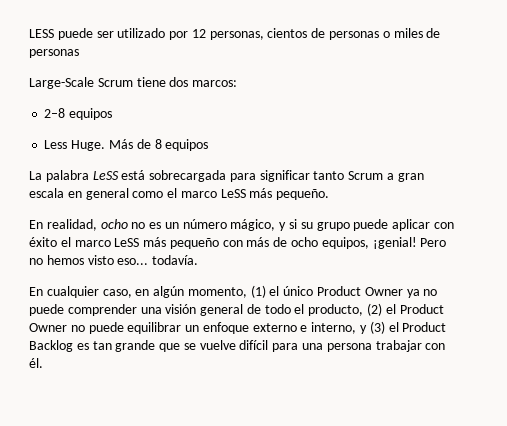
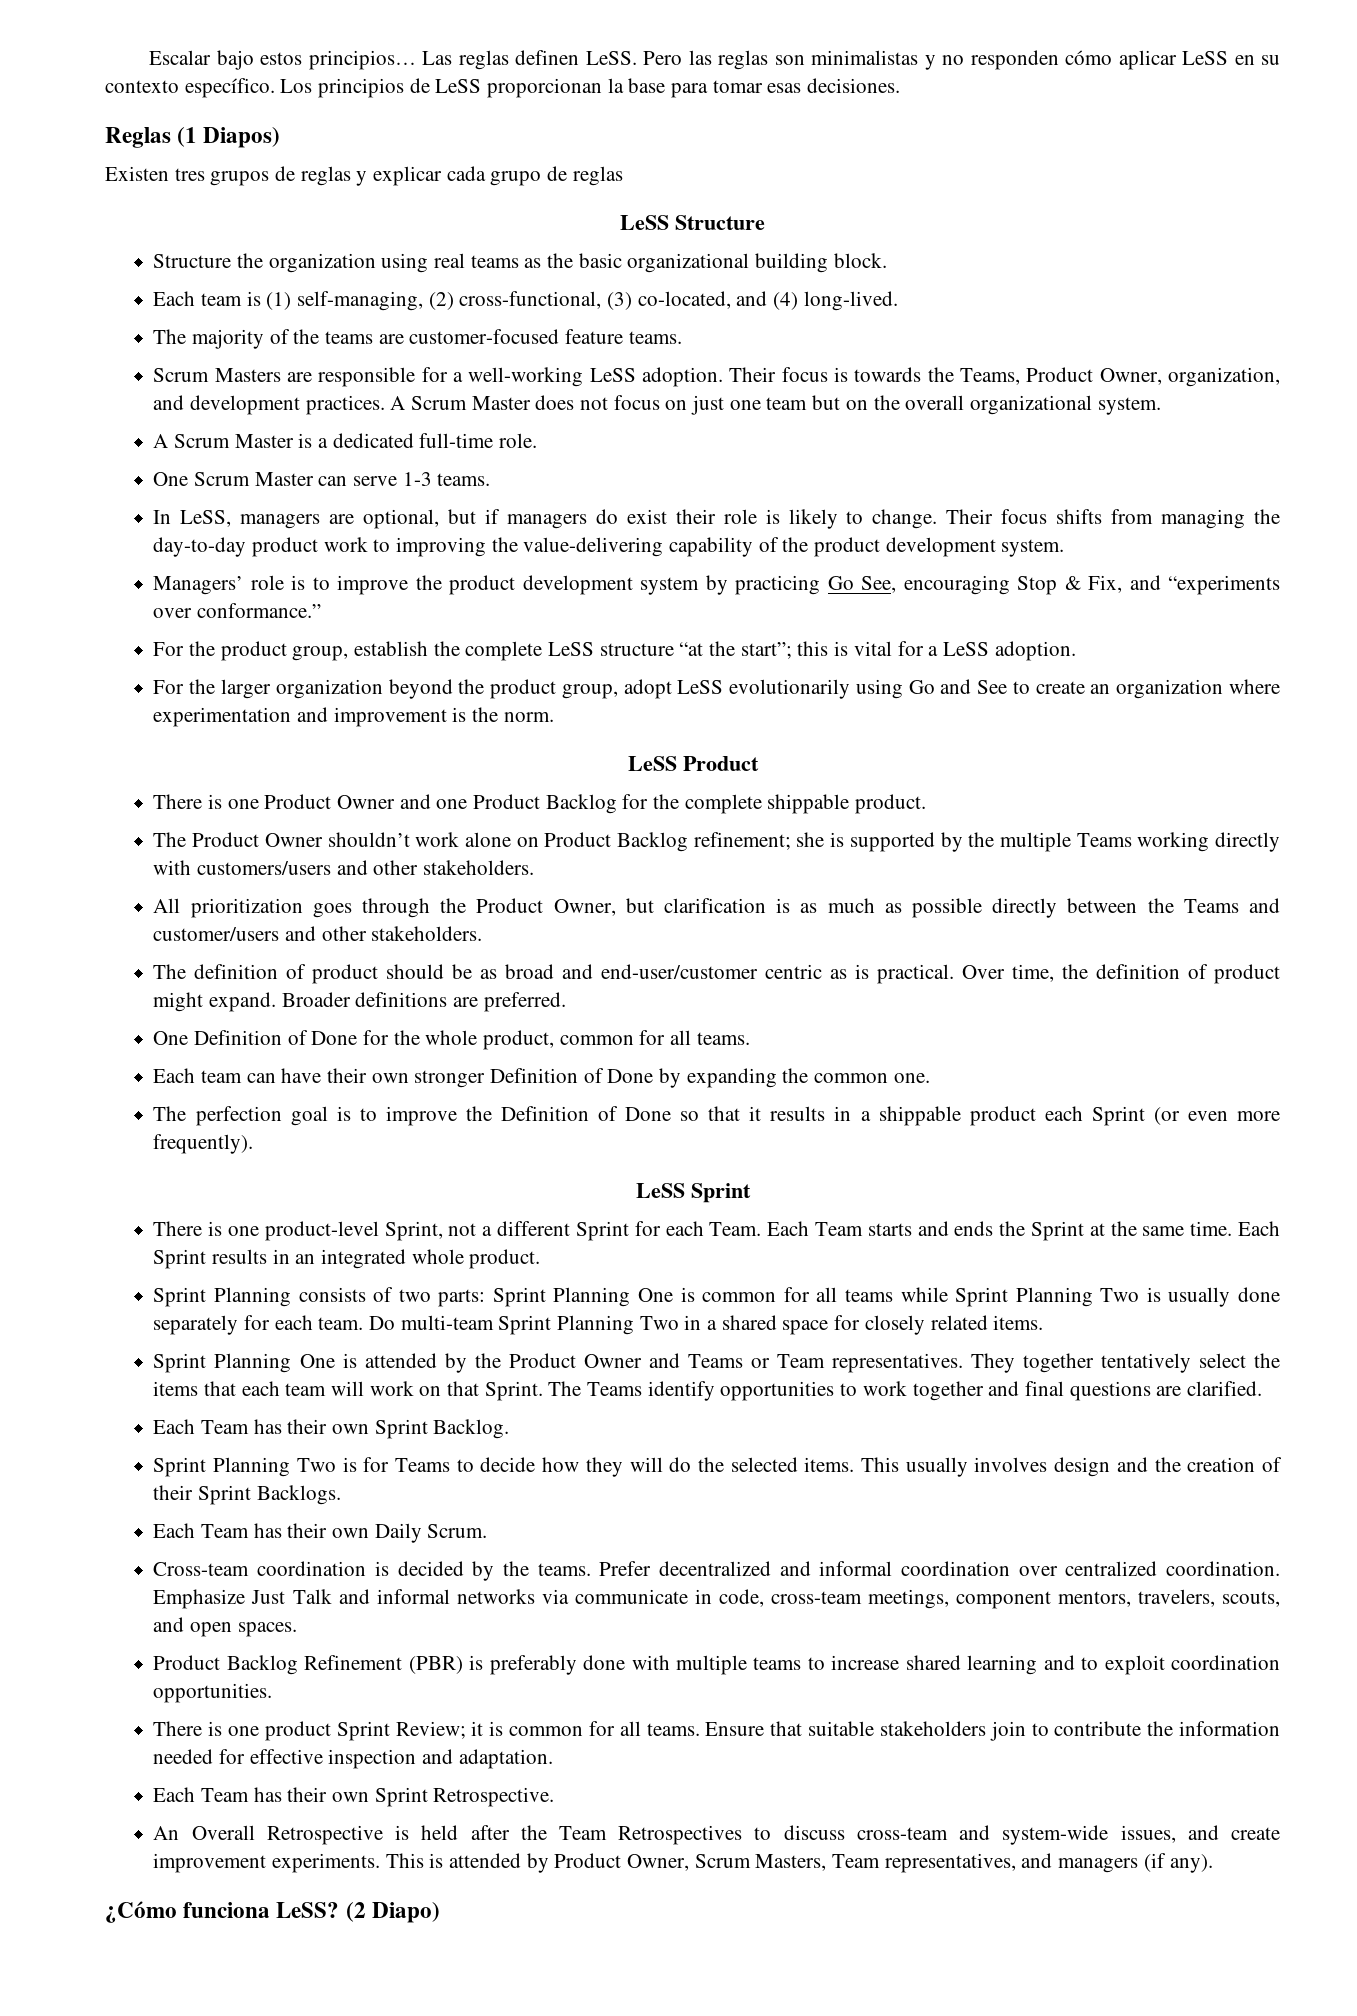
[29,28,441,40] [29,49,79,58] [29,77,238,89] [44,108,113,120] [44,139,209,151] [29,170,424,182] [29,188,330,200] [29,219,454,231] [29,237,447,249] [29,255,199,265] [29,285,438,298] [29,303,444,316] [29,321,447,334] [29,340,446,352] [29,358,43,368] LESS puede ser utilizado por 12 personas, cientos de personas o miles de personas // Large-Scale Scrum tiene dos marcos: // 2–8 equipos // Less Huge. Más de 8 equipos // La palabra LeSS está sobrecargada para significar tanto Scrum a gran escala en general como el marco LeSS más pequeño. // En realidad, ocho no es un número mágico, y si su grupo puede aplicar con éxito el marco LeSS más pequeño con más de ocho equipos, ¡genial! Pero no hemos visto eso... todavía. // En cualquier caso, en algún momento, (1) el único Product Owner ya no puede comprender una visión general de todo el producto, (2) el Product Owner no puede equilibrar un enfoque externo e interno, y (3) el Product Backlog es tan grande que se vuelve difícil para una persona trabajar con él. -> [149,50,1280,70] [105,78,901,98] [105,127,281,148] [105,166,623,186] [620,215,765,230] [153,253,887,273] [153,291,898,311] [153,329,682,349] [153,367,1281,387] [153,395,1161,415] [153,433,538,448] [153,472,491,486] [153,509,1280,529] [153,537,1065,557] [153,575,1280,595] [153,603,322,618] [153,641,1076,661] [153,679,1280,699] [153,707,554,727] [627,756,759,771] [153,794,927,814] [153,832,1281,852] [153,860,535,875] [153,898,1281,918] [153,926,483,941] [153,964,1280,984] [153,992,566,1012] [153,1030,750,1050] [153,1068,930,1088] [153,1106,1281,1126] [153,1134,254,1154] [635,1183,751,1203] [153,1221,1280,1241] [153,1249,541,1269] [153,1287,1280,1307] [153,1315,1044,1335] [153,1353,1280,1373] [153,1381,1262,1401] [153,1419,510,1439] [153,1457,1282,1477] [153,1485,341,1505] [153,1523,488,1543] [153,1561,1281,1581] [153,1589,1280,1609] [153,1617,297,1637] [153,1655,1280,1675] [153,1683,273,1703] [153,1721,1280,1741] [153,1749,553,1769] [153,1787,555,1807] [153,1825,1281,1845] [153,1853,1213,1873] [105,1901,440,1923] Escalar bajo estos principios… Las reglas definen LeSS. Pero las reglas son minimalistas y no responden cómo aplicar LeSS en su contexto específico. Los principios de LeSS proporcionan la base para tomar esas decisiones. // Reglas (1 Diapos) // Existen tres grupos de reglas y explicar cada grupo de reglas // LeSS Structure // Structure the organization using real teams as the basic organizational building block. // Each team is (1) self-managing, (2) cross-functional, (3) co-located, and (4) long-lived. // The majority of the teams are customer-focused feature teams. // Scrum Masters are responsible for a well-working LeSS adoption. Their focus is towards the Teams, Product Owner, organization, and development practices. A Scrum Master does not focus on just one team but on the overall organizational system. // A Scrum Master is a dedicated full-time role. // One Scrum Master can serve 1-3 teams. // In LeSS, managers are optional, but if managers do exist their role is likely to change. Their focus shifts from managing the day-to-day product work to improving the value-delivering capability of the product development system. // Managers’ role is to improve the product development system by practicing Go See, encouraging Stop & Fix, and “experiments over conformance.” // For the product group, establish the complete LeSS structure “at the start”; this is vital for a LeSS adoption. // For the larger organization beyond the product group, adopt LeSS evolutionarily using Go and See to create an organization where experimentation and improvement is the norm. // LeSS Product // There is one Product Owner and one Product Backlog for the complete shippable product. // The Product Owner shouldn’t work alone on Product Backlog refinement; she is supported by the multiple Teams working directly with customers/users and other stakeholders. // All prioritization goes through the Product Owner, but clarification is as much as possible directly between the Teams and customer/users and other stakeholders. // The definition of product should be as broad and end-user/customer centric as is practical. Over time, the definition of product might expand. Broader definitions are preferred. // One Definition of Done for the whole product, common for all teams. // Each team can have their own stronger Definition of Done by expanding the common one. // The perfection goal is to improve the Definition of Done so that it results in a shippable product each Sprint (or even more frequently). // LeSS Sprint // There is one product-level Sprint, not a different Sprint for each Team. Each Team starts and ends the Sprint at the same time. Each Sprint results in an integrated whole product. // Sprint Planning consists of two parts: Sprint Planning One is common for all teams while Sprint Planning Two is usually done separately for each team. Do multi-team Sprint Planning Two in a shared space for closely related items. // Sprint Planning One is attended by the Product Owner and Teams or Team representatives. They together tentatively select the items that each team will work on that Sprint. The Teams identify opportunities to work together and final questions are clarified. // Each Team has their own Sprint Backlog. // Sprint Planning Two is for Teams to decide how they will do the selected items. This usually involves design and the creation of their Sprint Backlogs. // Each Team has their own Daily Scrum. // Cross-team coordination is decided by the teams. Prefer decentralized and informal coordination over centralized coordination. Emphasize Just Talk and informal networks via communicate in code, cross-team meetings, component mentors, travelers, scouts, and open spaces. // Product Backlog Refinement (PBR) is preferably done with multiple teams to increase shared learning and to exploit coordination opportunities. // There is one product Sprint Review; it is common for all teams. Ensure that suitable stakeholders join to contribute the information needed for effective inspection and adaptation. // Each Team has their own Sprint Retrospective. // An Overall Retrospective is held after the Team Retrospectives to discuss cross-team and system-wide issues, and create improvement experiments. This is attended by Product Owner, Scrum Masters, Team representatives, and managers (if any). // ¿Cómo funciona LeSS? (2 Diapo)

